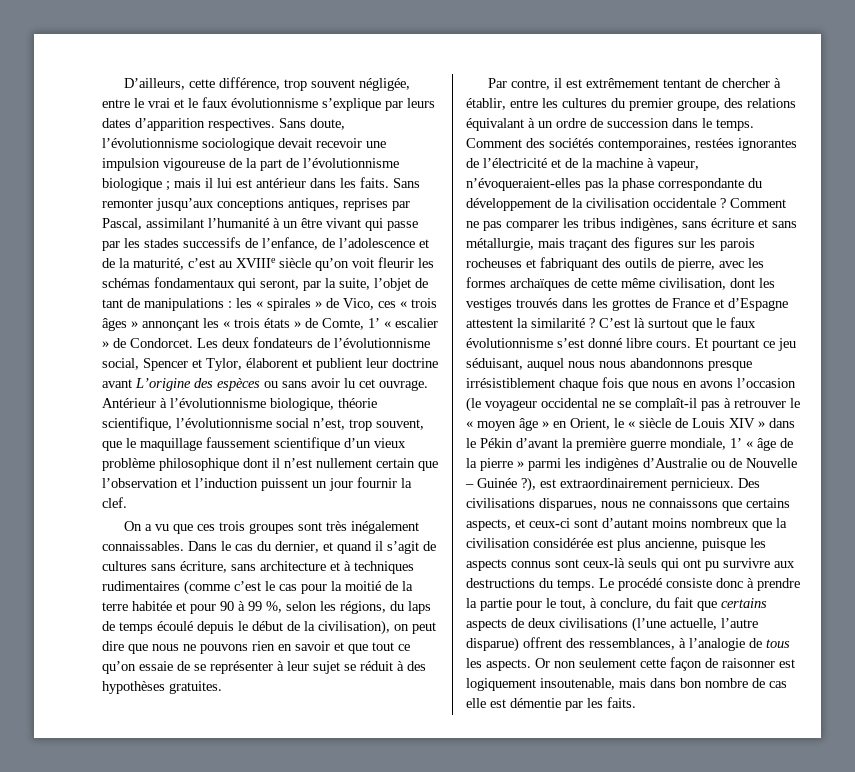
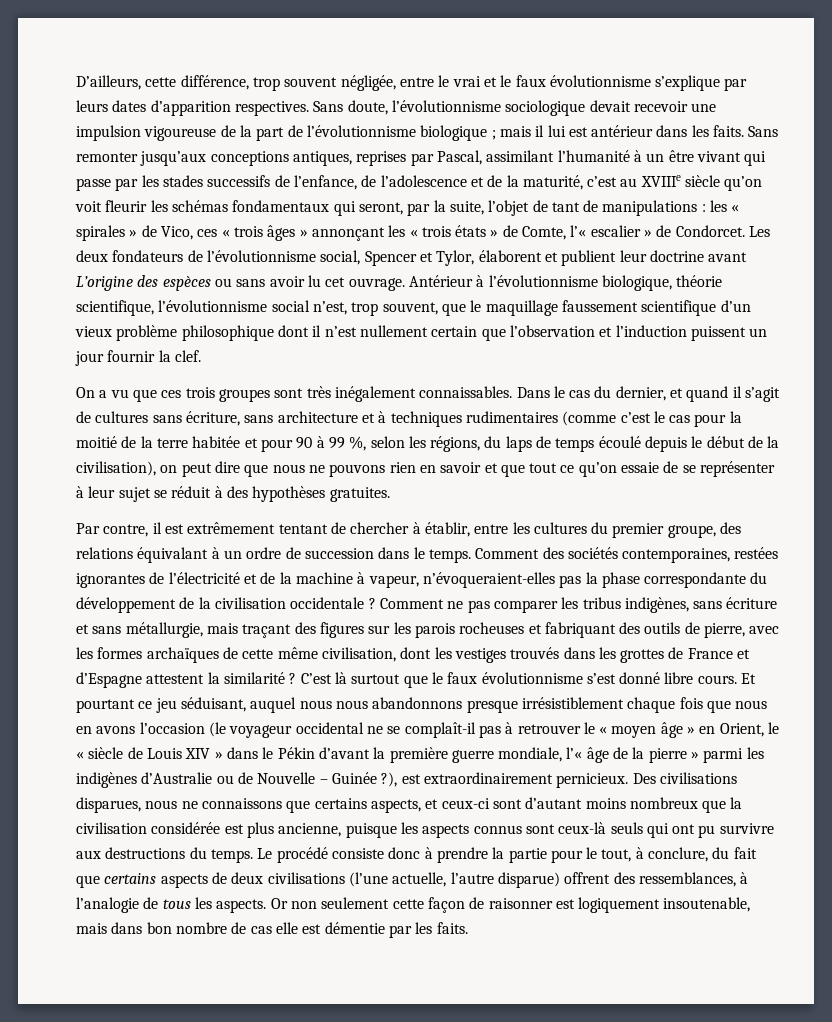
[368,318,391,328] 1’ « -> [570,225,587,237] l’«
[730,438,753,448] 1’ « -> [566,747,583,759] l’«

